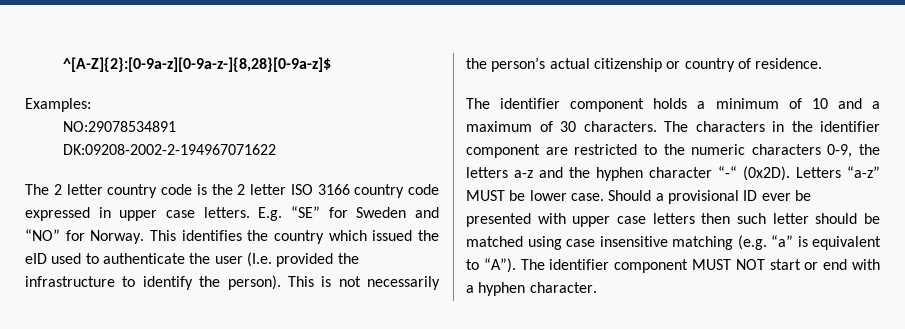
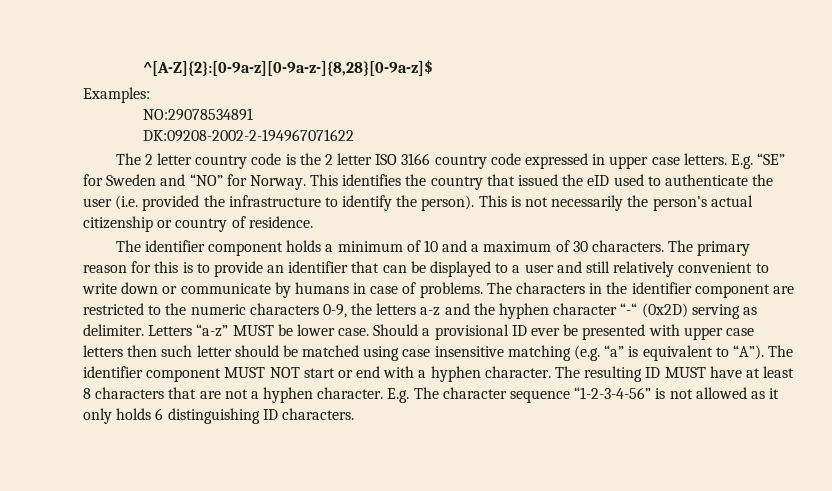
[328,230,367,241] which -> [486,174,515,186] that
[246,252,272,267] (I.e. -> [115,195,139,210] (i.e.
(688, 126) none -> [697,241,751,256] [83,261,769,277] [82,282,512,298] primary reason for this is to provide an identifier that can be displayed to a user and still relatively convenient to write down or communicate by humans in case of problems. The
[743,166,790,181] (0x2D). -> [641,303,757,319] [83,324,144,336] (0x2D) serving as delimiter.
(597, 287) none -> [555,366,795,382] [83,387,780,403] [83,408,354,424] The resulting ID MUST have at least 8 characters that are not a hyphen character. E.g. The character sequence “1-2-3-4-56” is not allowed as it only holds 6 distinguishing ID characters.

